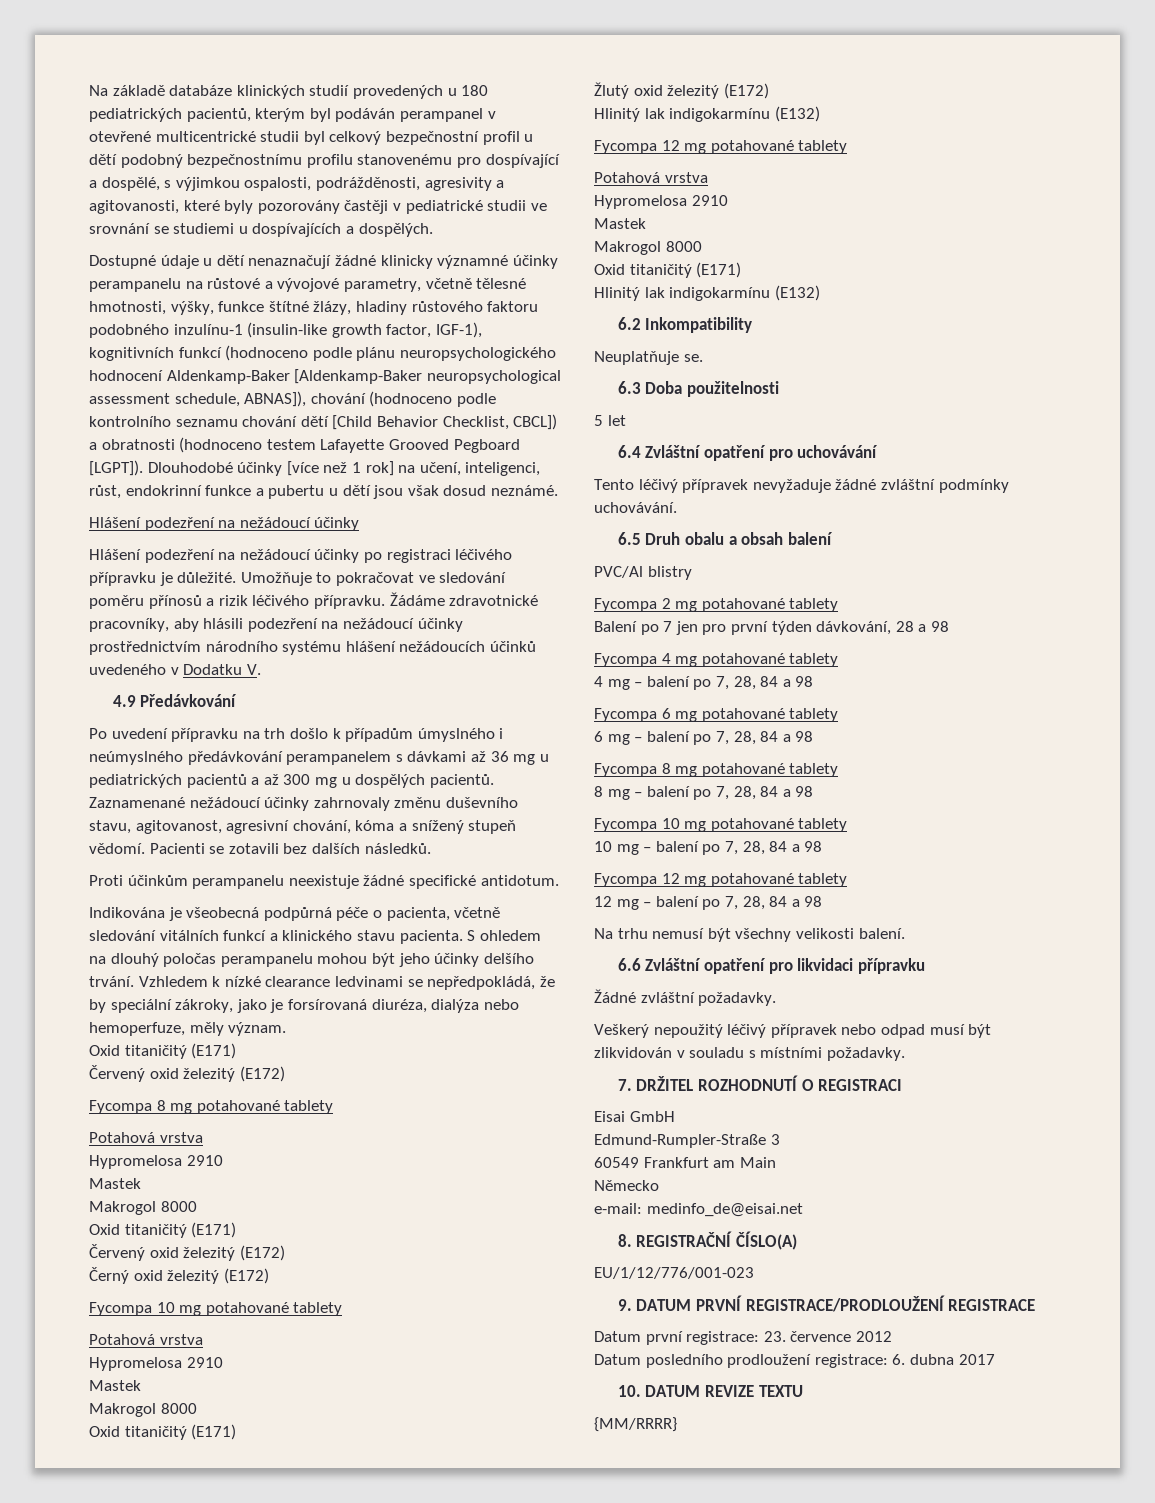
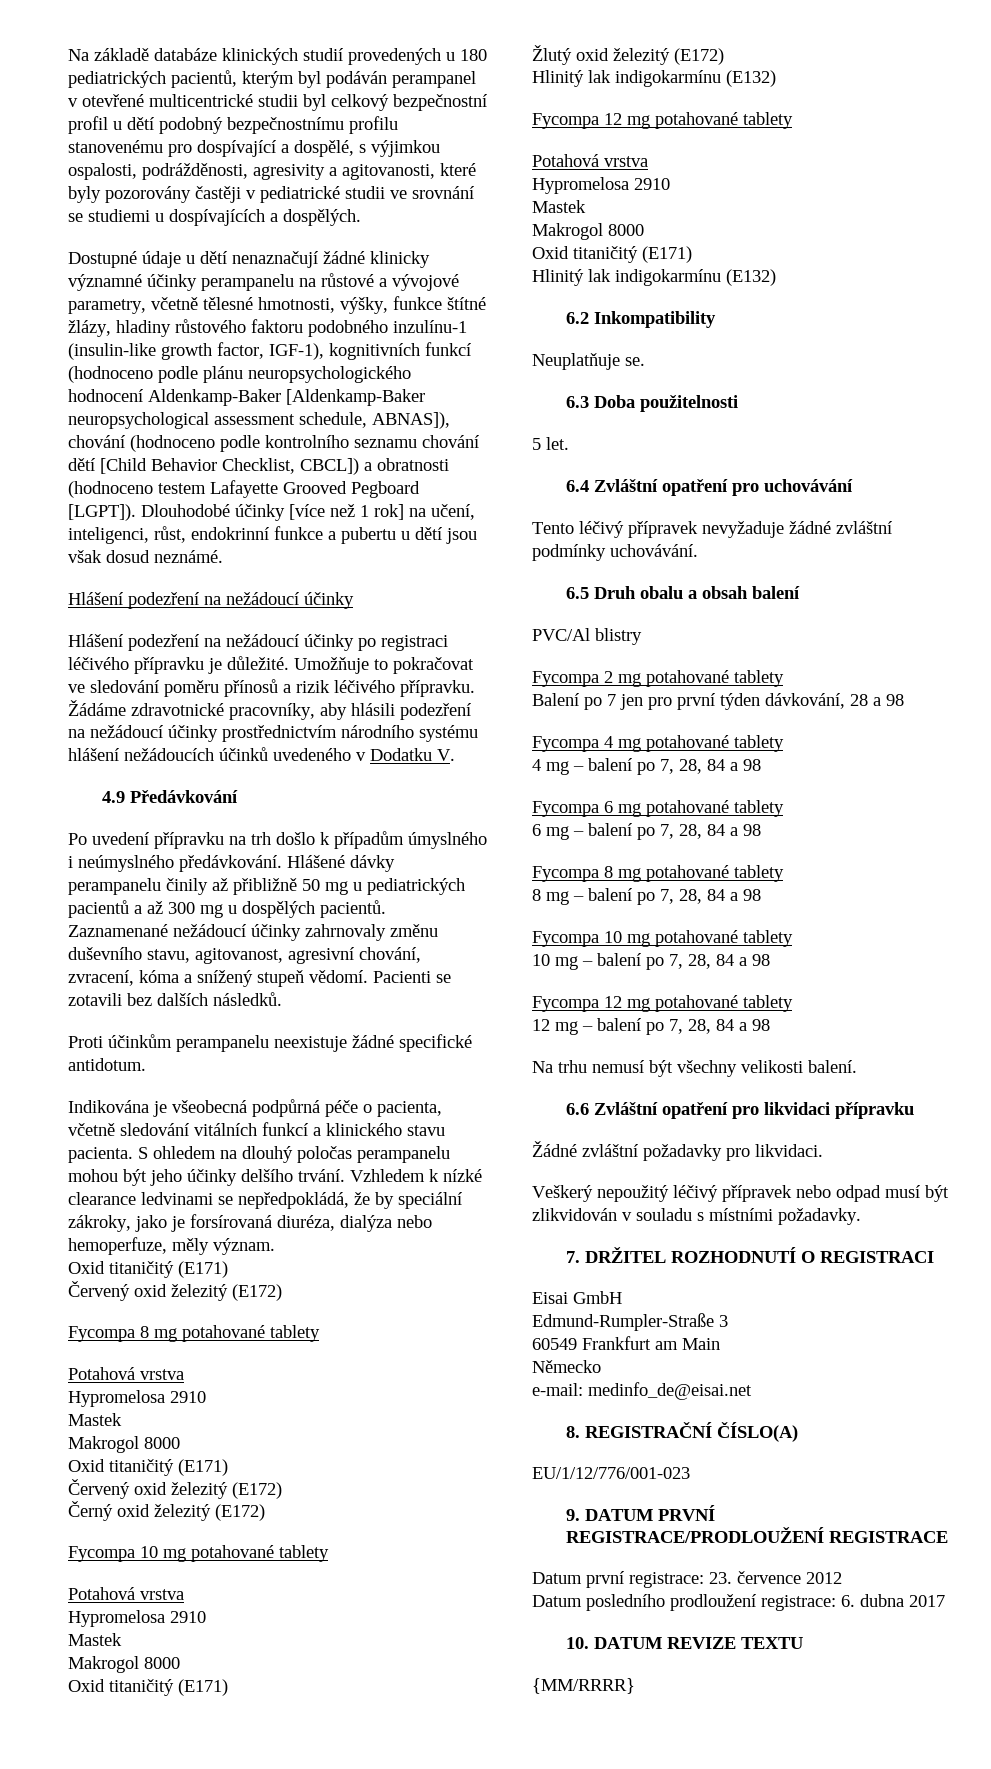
[187,751,509,765] předávkování perampanelem s dávkami až 36 -> [179,855,395,872] [68,878,320,895] předávkování. Hlášené dávky perampanelu činily až přibližně 50
(351, 827) none -> [68,970,134,986] zvracení,
[607,415,626,426] let -> [546,437,569,450] let.
[698,992,777,1006] požadavky. -> [643,1144,823,1161] požadavky pro likvidaci.

